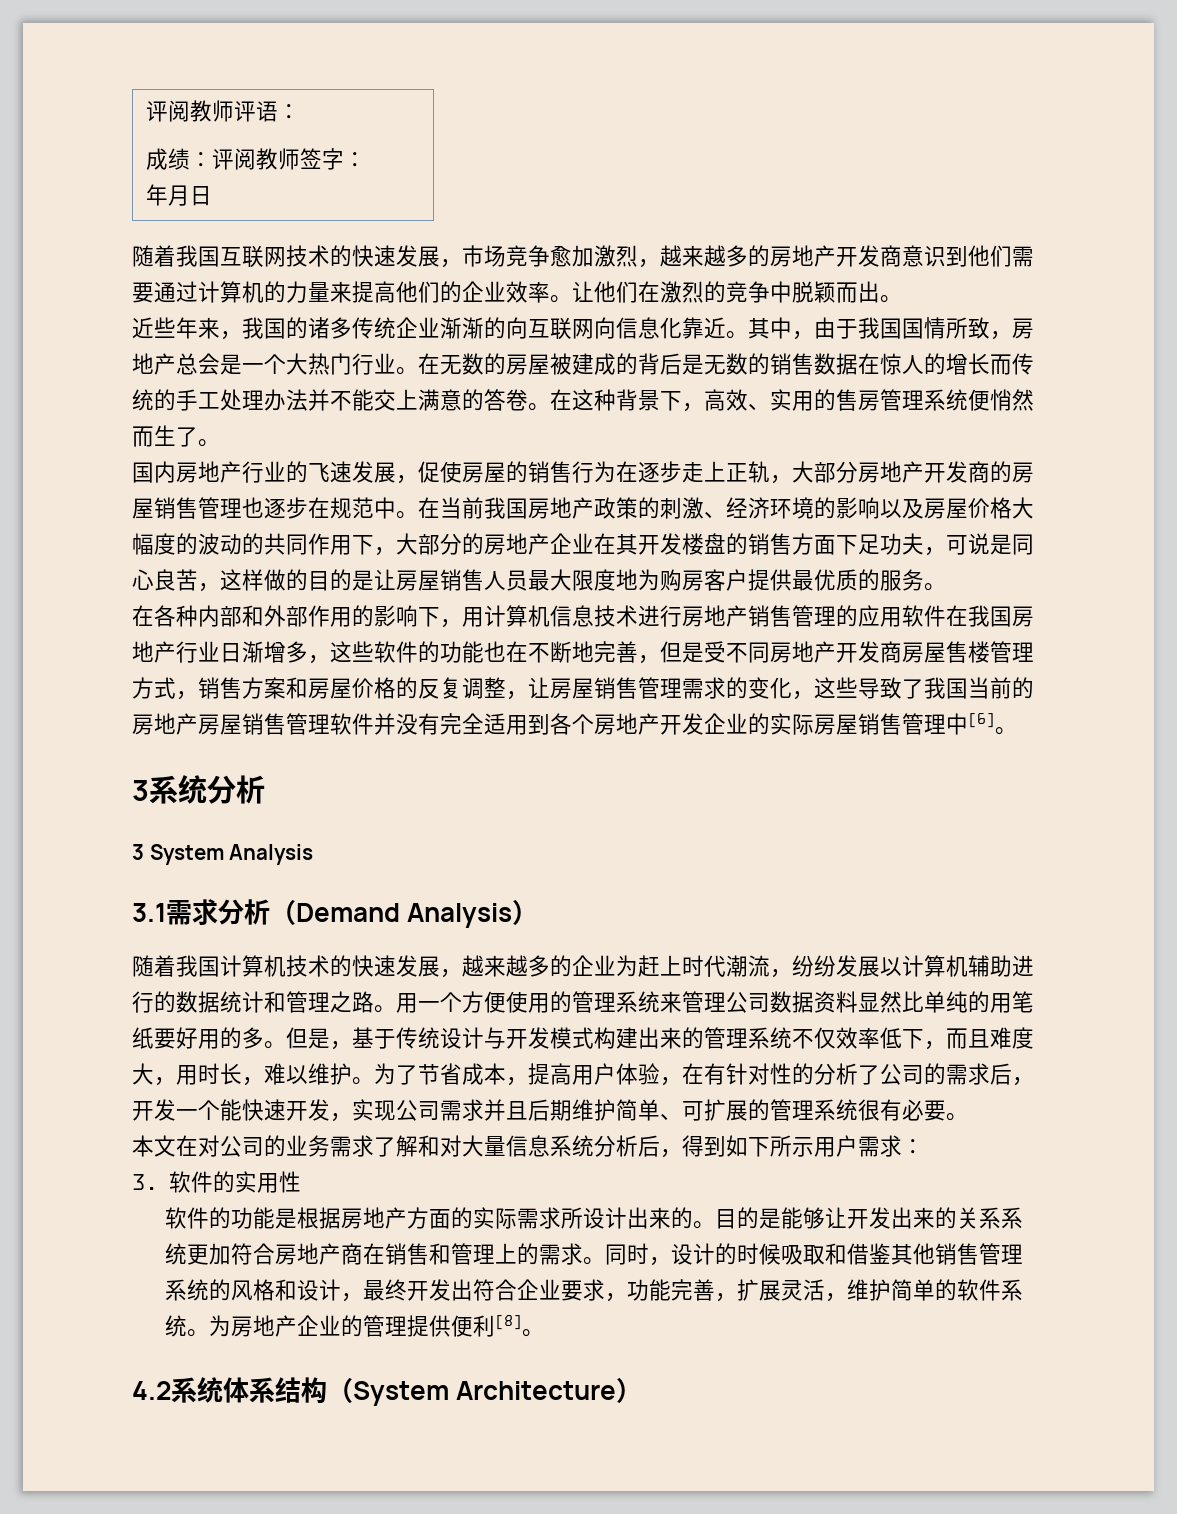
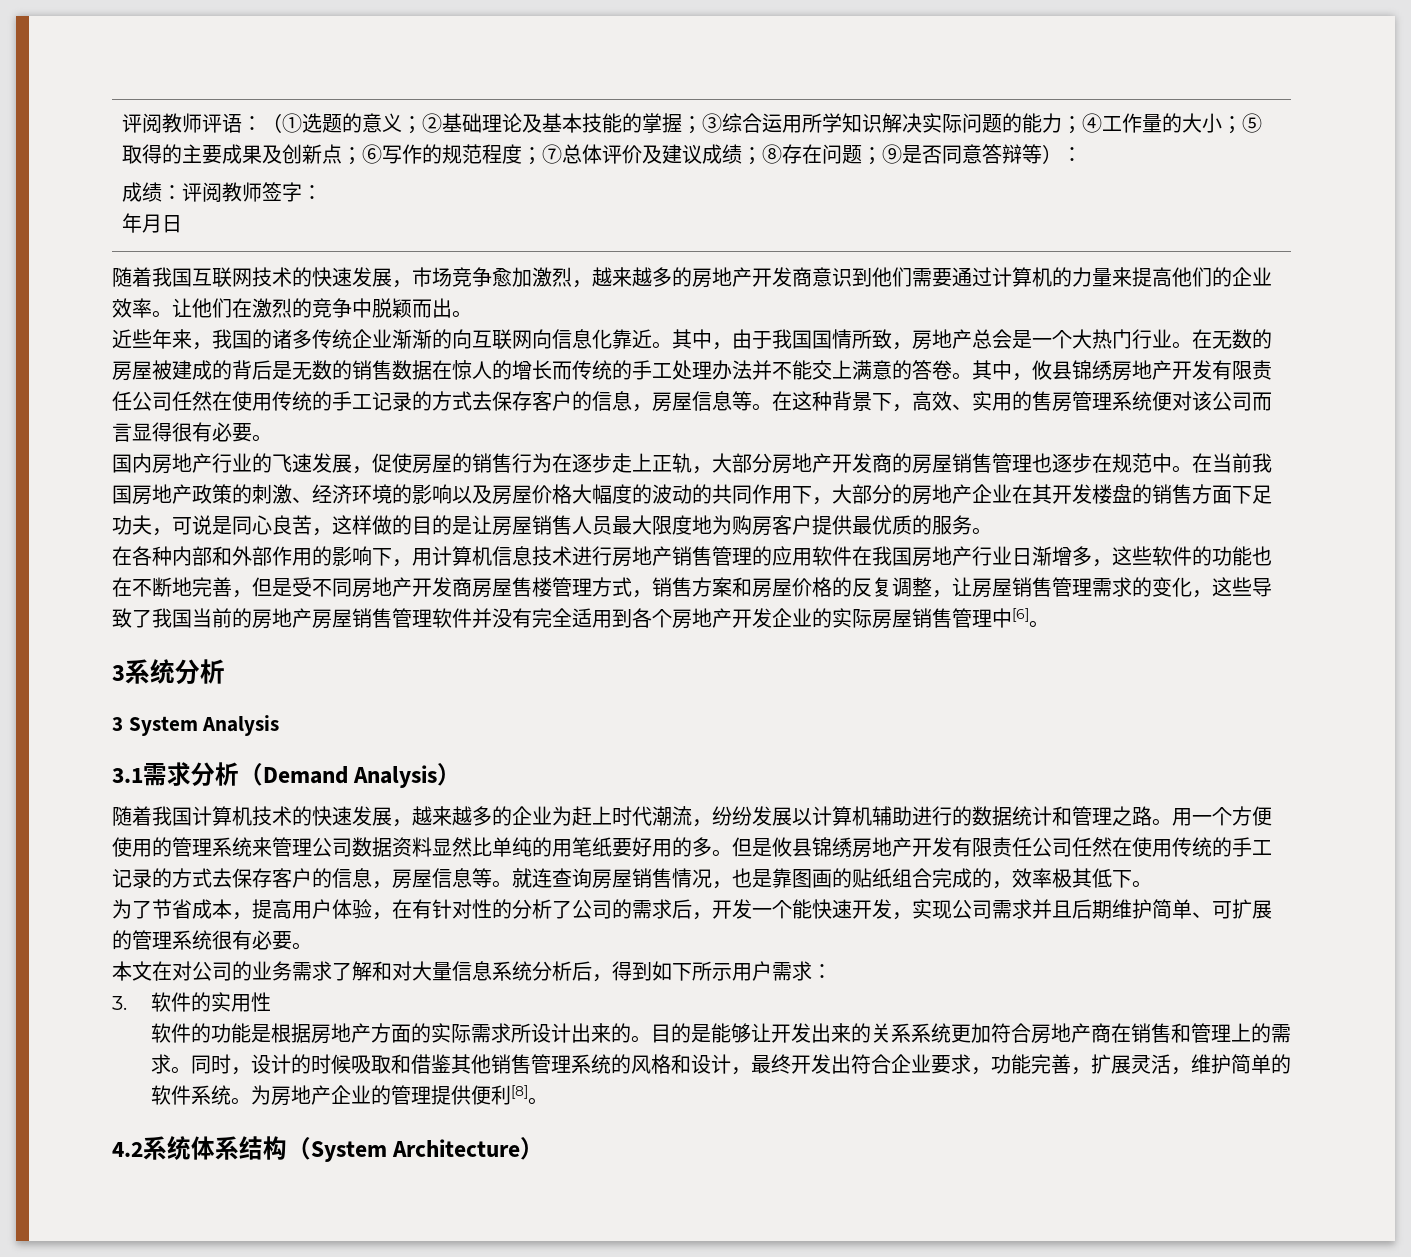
(300, 111) none -> [262,113,1263,134] [122,144,1083,165] （①选题的意义；②基础理论及基本技能的掌握；③综合运用所学知识解决实际问题的能力；④工作量的大小；⑤取得的主要成果及创新点；⑥写作的规范程度；⑦总体评价及建议成绩；⑧存在问题；⑨是否同意答辩等）：
(550, 407) none -> [972,360,1272,381] [112,391,772,412] 其中，攸县锦绣房地产开发有限责任公司任然在使用传统的手工记录的方式去保存客户的信息，房屋信息等。
[990,389,1034,411] [132,425,198,447] 悄然而生了 -> [1172,391,1272,411] [112,422,252,442] 对该公司而言显得很有必要
[330,1027,1034,1050] [132,1063,374,1086] ，基于传统设计与开发模式构建出来的管理系统不仅效率低下，而且难度大，用时长，难以维护。 -> [772,837,1272,858] [112,868,1152,889] 攸县锦绣房地产开发有限责任公司任然在使用传统的手工记录的方式去保存客户的信息，房屋信息等。就连查询房屋销售情况，也是靠图画的贴纸组合完成的，效率极其低下。 //

